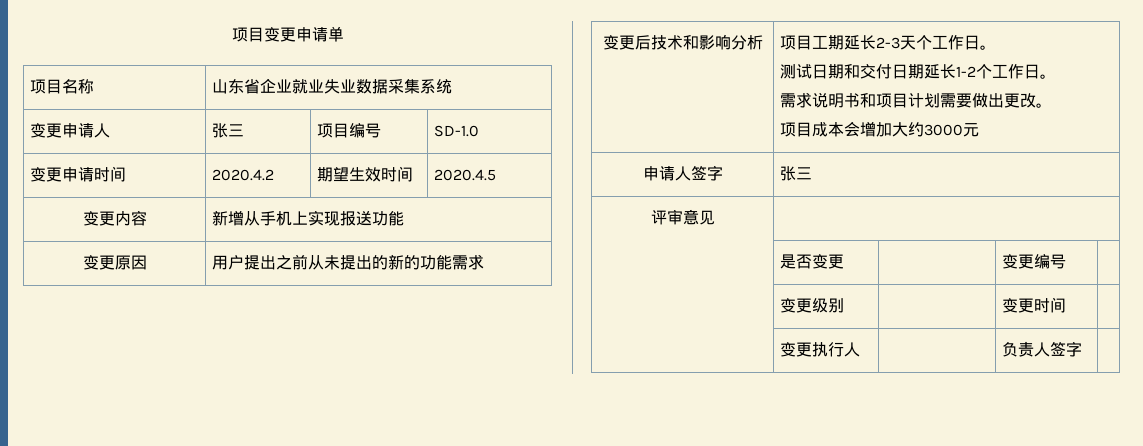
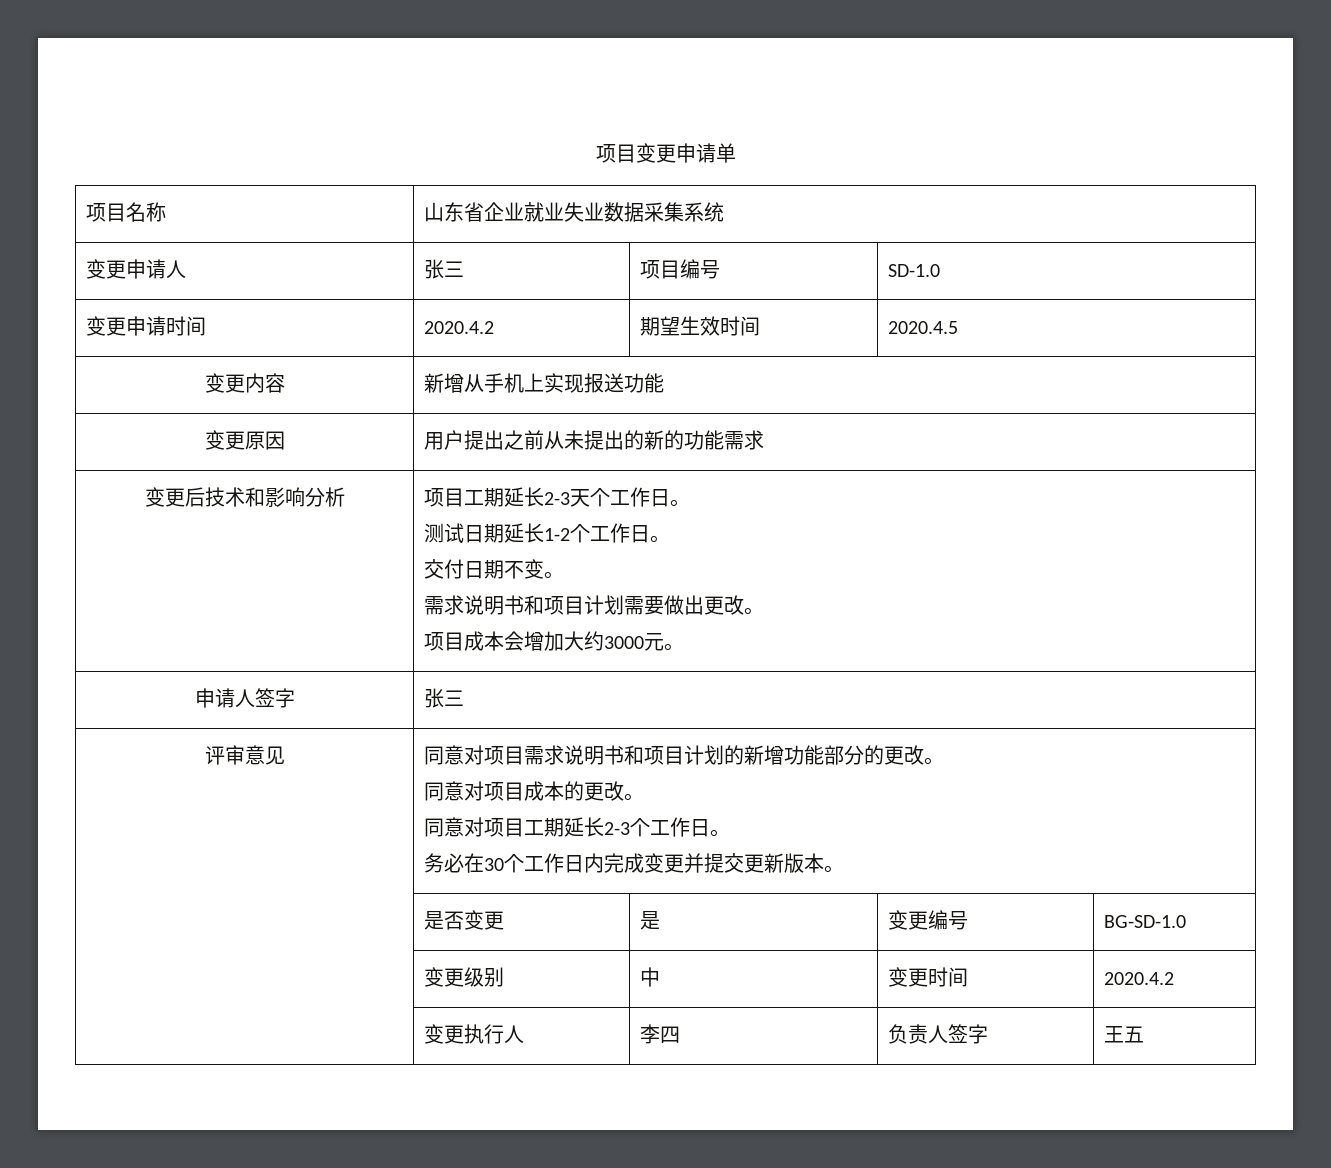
[843,64,924,79] 和交付日期 -> (504, 533) none
(1056, 76) none -> [423,559,564,579] // 交付日期不变。
(979, 130) none -> [663,643,684,651] 。
(715, 217) none -> [423,745,944,765] [423,781,644,801] [423,817,730,837] [423,853,844,873] 同意对项目需求说明书和项目计划的新增功能部分的更改。 // 同意对项目成本的更改。 // 同意对项目工期延长2-3个工作日。 // 务必在30个工作日内完成变更并提交更新版本。
(844, 261) none -> [639,911,660,930] 是
(1066, 261) none -> [1103,915,1186,928] BG-SD-1.0
(844, 305) none -> [639,967,660,987] 中
(1066, 305) none -> [1103,972,1174,985] 2020.4.2
(860, 349) none -> [639,1024,680,1044] 李四
(1082, 349) none -> [1103,1026,1144,1043] 王五

